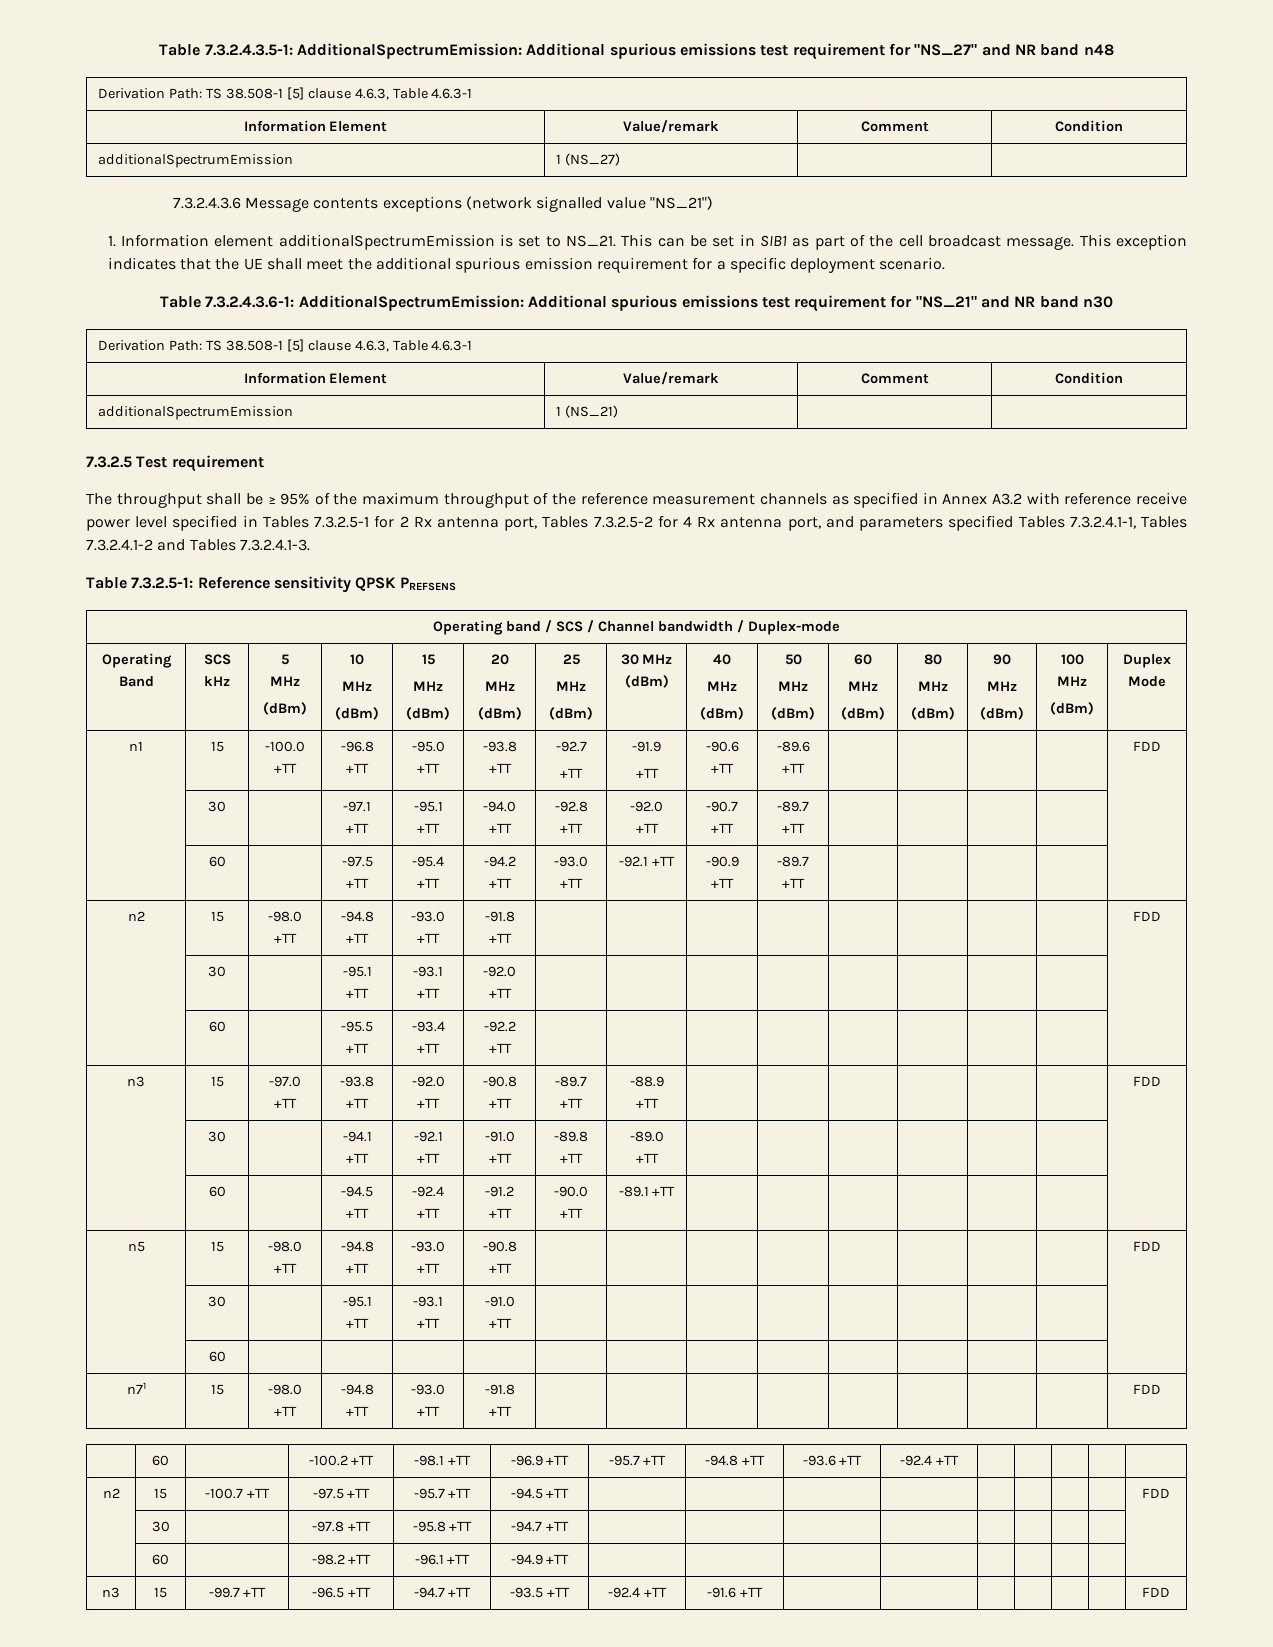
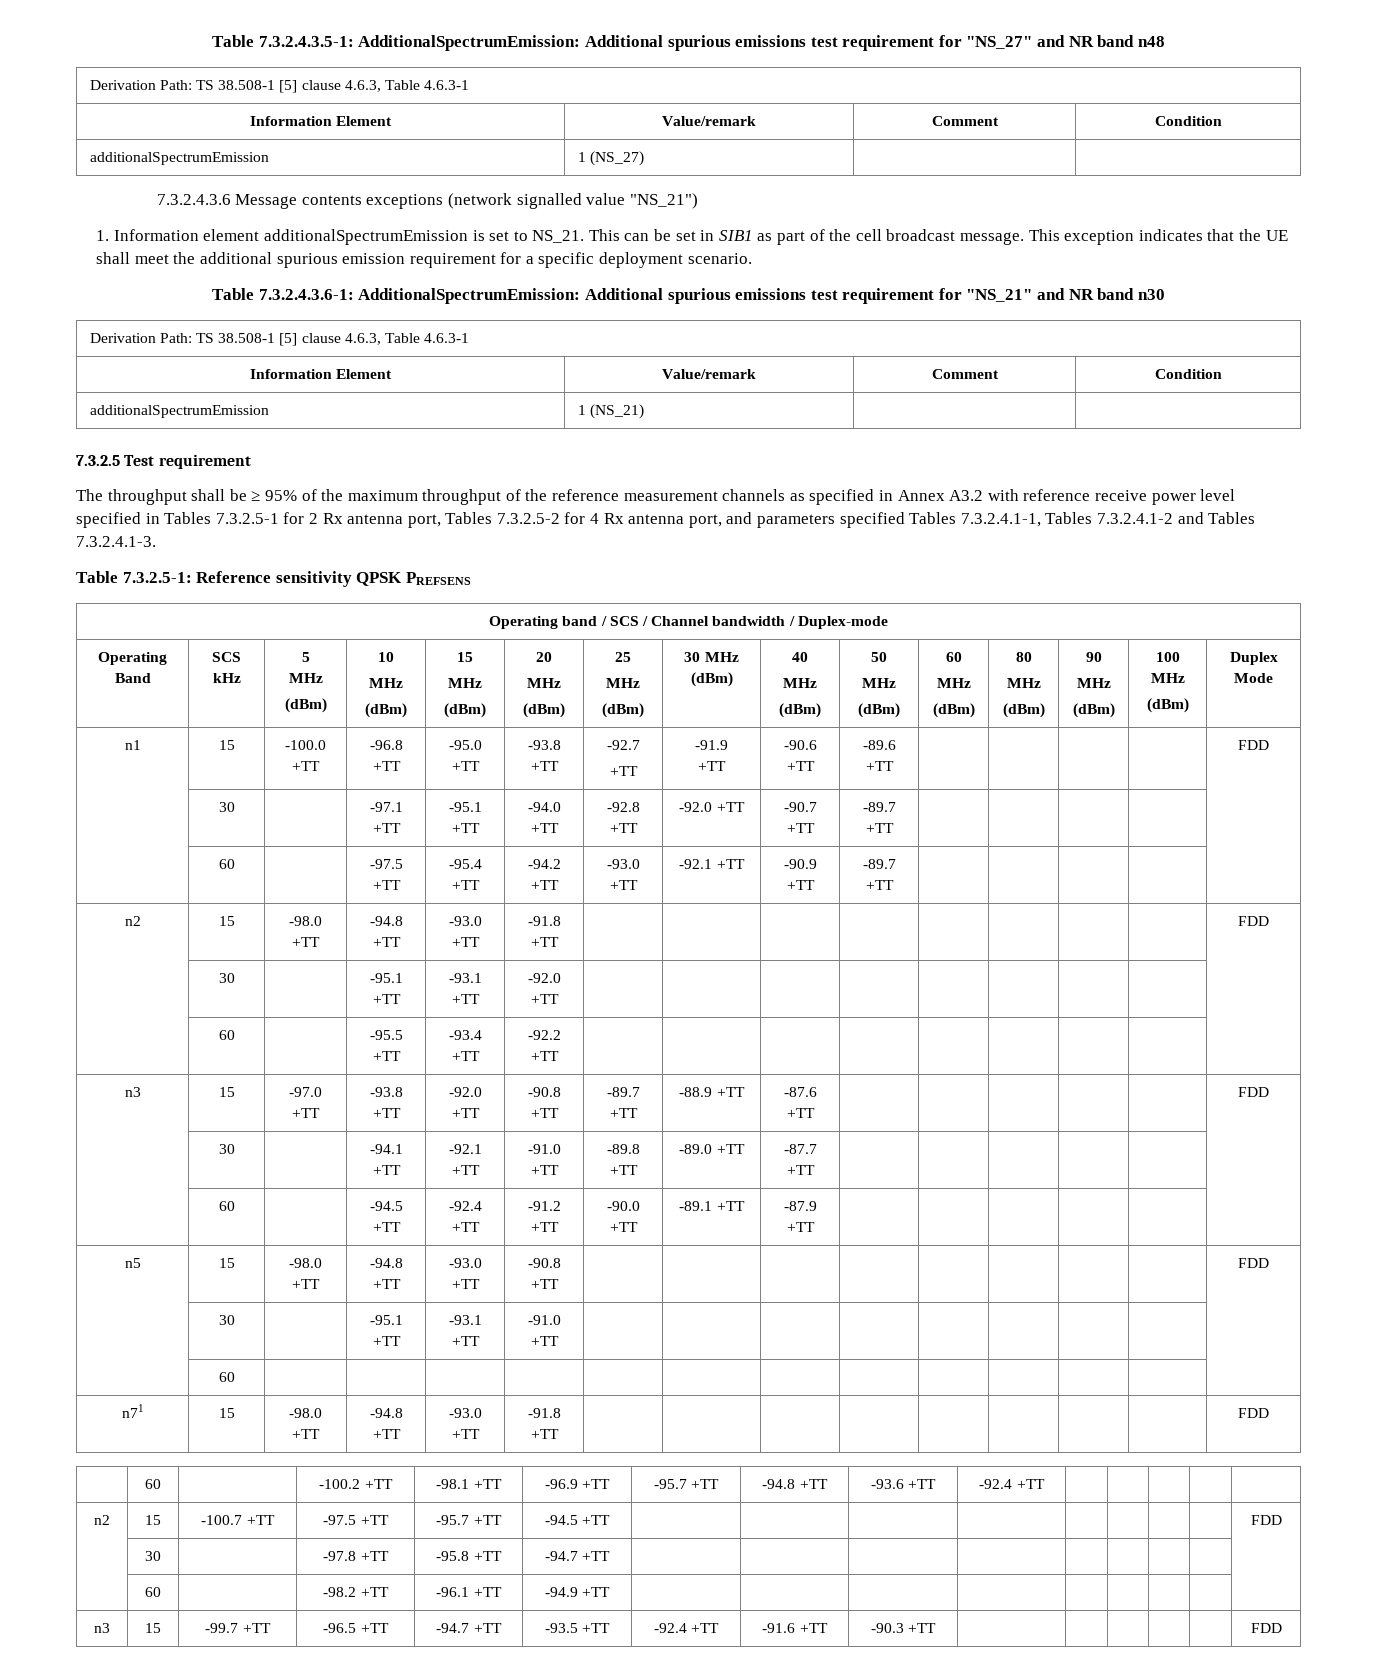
(659, 1103) none -> [783,1087,817,1097] [786,1108,815,1118] -87.6 +TT
(659, 1158) none -> [783,1144,817,1154] [786,1165,815,1175] -87.7 +TT
(676, 1191) none -> [783,1201,817,1211] [786,1222,815,1232] -87.9 +TT
(763, 1592) none -> [870,1623,937,1633] -90.3 +TT

